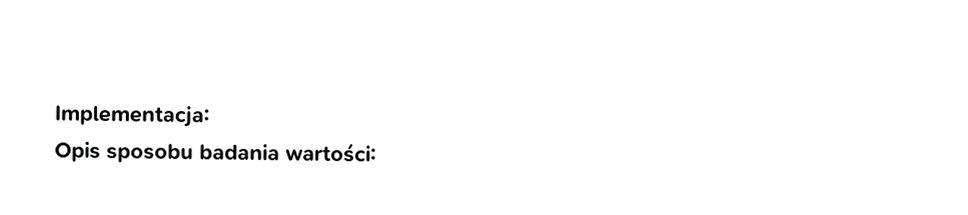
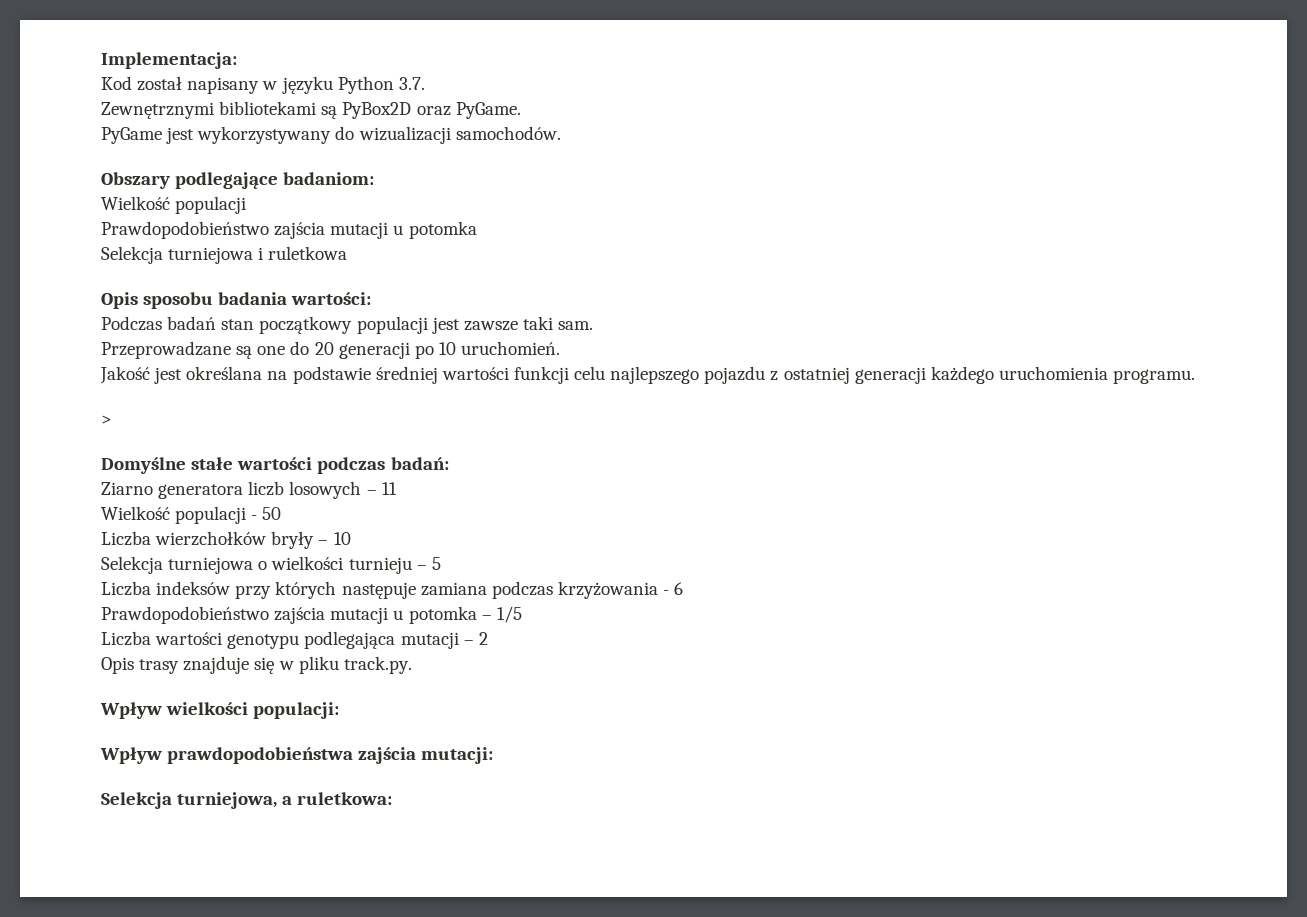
[54,141,377,164] Opis sposobu badania wartości: -> [101,76,425,94] [101,101,521,119] [101,126,561,144] [101,172,375,189] [101,196,247,214] [101,221,477,239] [101,246,348,264] [101,292,372,309] [101,316,594,334] [101,341,561,359] [100,366,1196,384] [101,415,112,425] [101,457,449,474] [101,481,397,499] [101,506,282,524] [101,531,351,549] [101,556,441,574] [101,581,684,599] [101,606,522,624] [101,631,488,649] [101,656,412,674] [100,702,340,719] [100,747,494,764] [101,792,393,809] Kod został napisany w języku Python 3.7. // Zewnętrznymi bibliotekami są PyBox2D oraz PyGame. // PyGame jest wykorzystywany do wizualizacji samochodów. // Obszary podlegające badaniom: // Wielkość populacji // Prawdopodobieństwo zajścia mutacji u potomka // Selekcja turniejowa i ruletkowa // Opis sposobu badania wartości: // Podczas badań stan początkowy populacji jest zawsze taki sam. // Przeprowadzane są one do 20 generacji po 10 uruchomień. // Jakość jest określana na podstawie średniej wartości funkcji celu najlepszego pojazdu z ostatniej generacji każdego uruchomienia programu. // > // Domyślne stałe wartości podczas badań: // Ziarno generatora liczb losowych – 11 // Wielkość populacji - 50 // Liczba wierzchołków bryły – 10 // Selekcja turniejowa o wielkości turnieju – 5 // Liczba indeksów przy których następuje zamiana podczas krzyżowania - 6 // Prawdopodobieństwo zajścia mutacji u potomka – 1/5 // Liczba wartości genotypu podlegająca mutacji – 2 // Opis trasy znajduje się w pliku track.py. // Wpływ wielkości populacji: // Wpływ prawdopodobieństwa zajścia mutacji: // Selekcja turniejowa, a ruletkowa:

